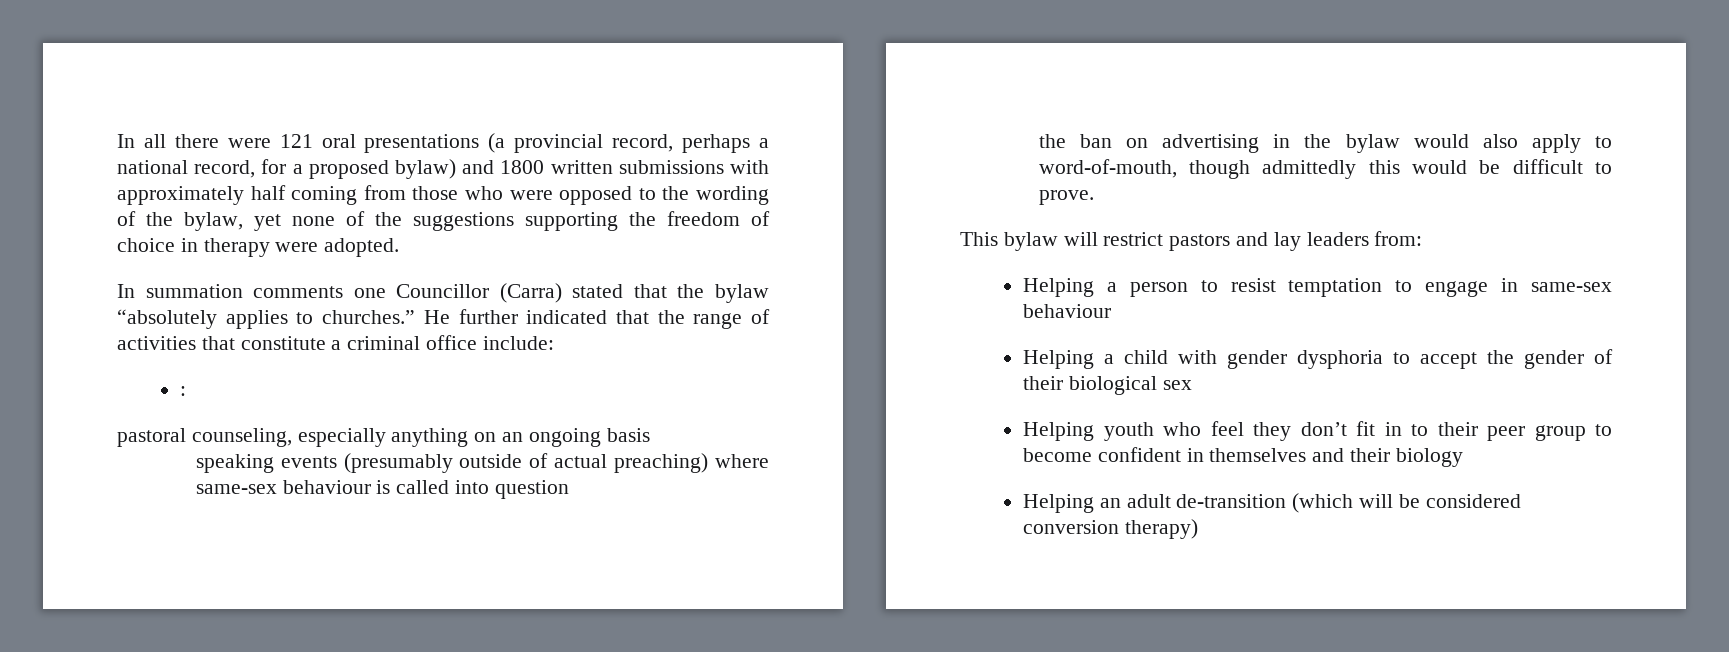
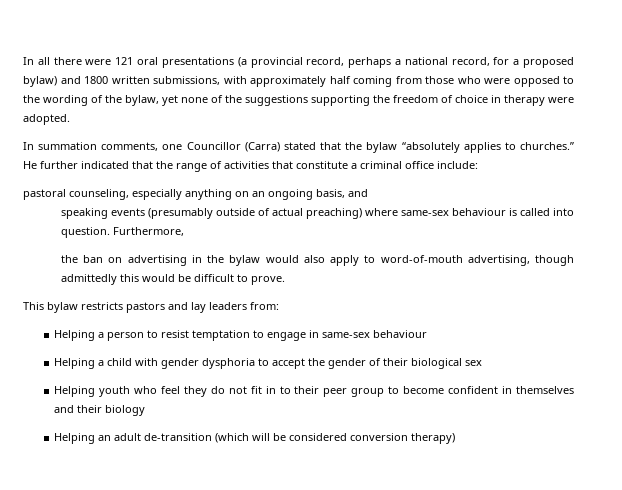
[618,160,724,174] submissions -> [153,76,220,85] submissions,
[253,286,344,298] comments -> [101,142,159,151] comments,
[180,386,187,396] // : -> (478, 165) none
[606,428,650,442] basis -> [316,189,368,198] basis, and
[494,480,569,499] question -> [60,227,184,238] question. Furthermore,
[1038,159,1177,178] word-of-mouth, -> [380,255,530,266] word-of-mouth advertising,
[1063,232,1164,246] will restrict -> [81,302,123,310] restricts
[1300,422,1347,436] don’t -> [210,386,247,394] do not

